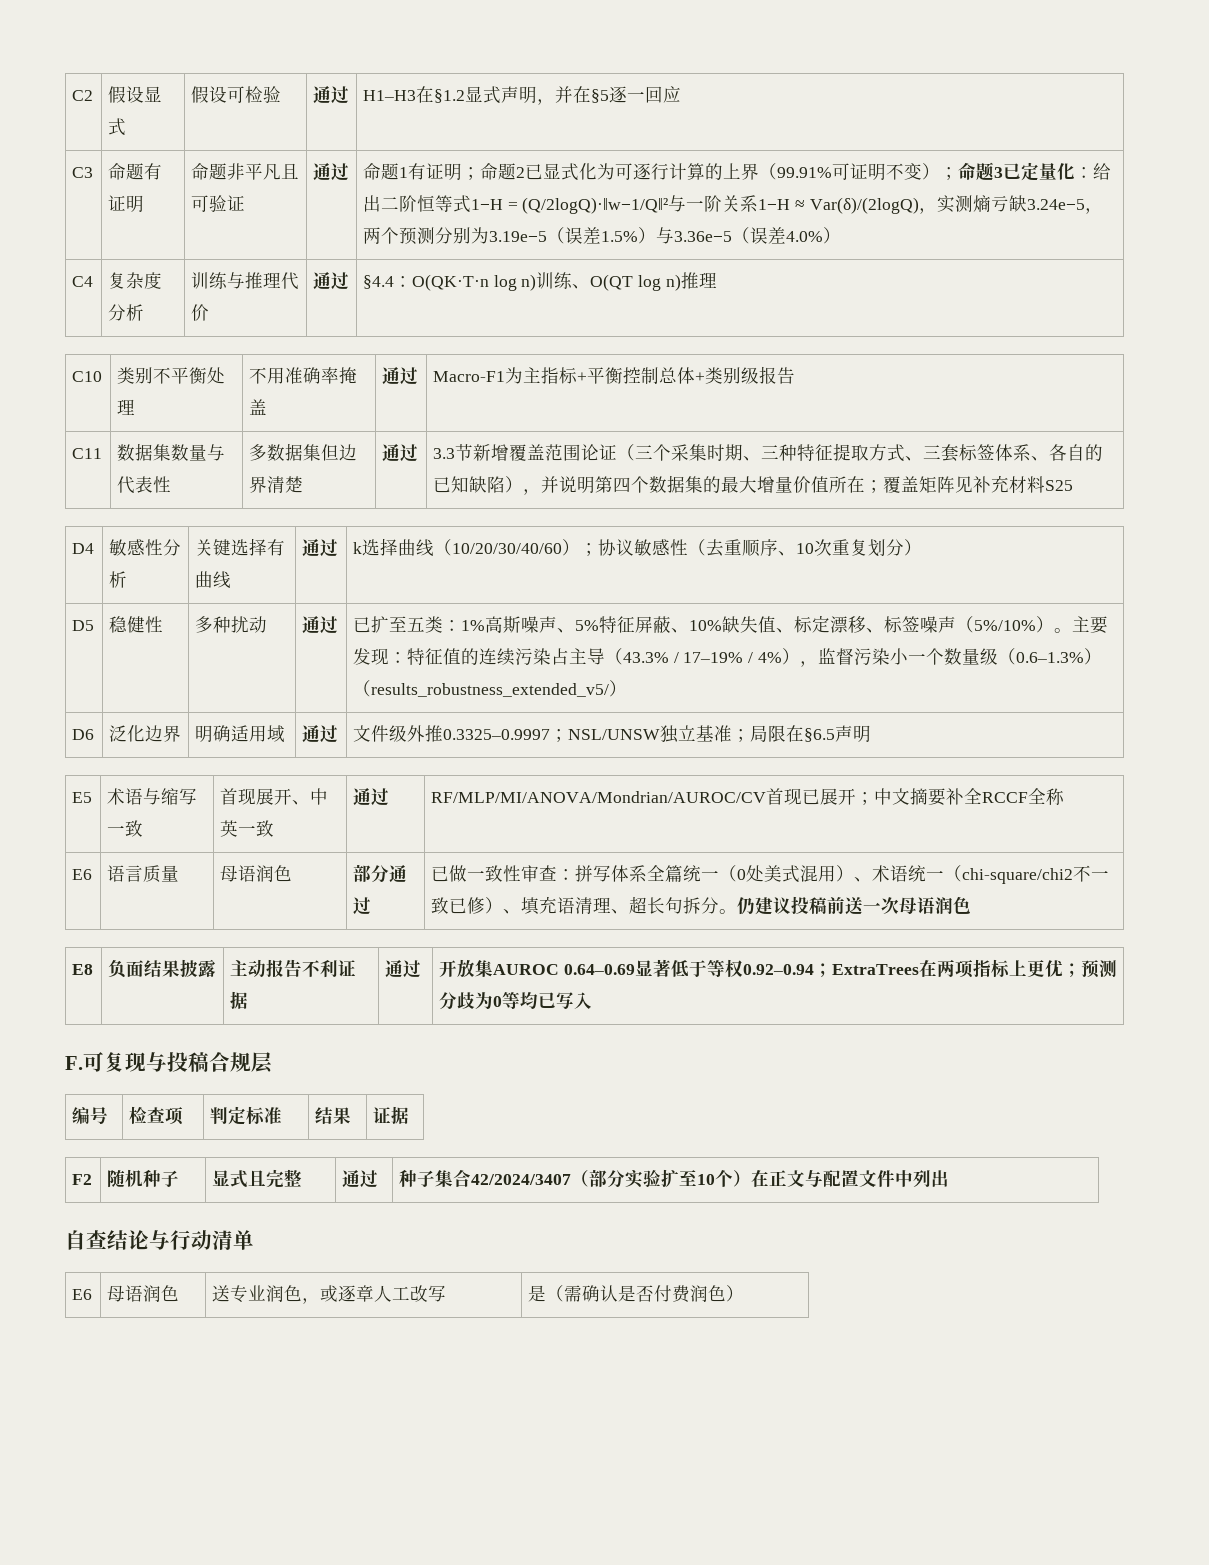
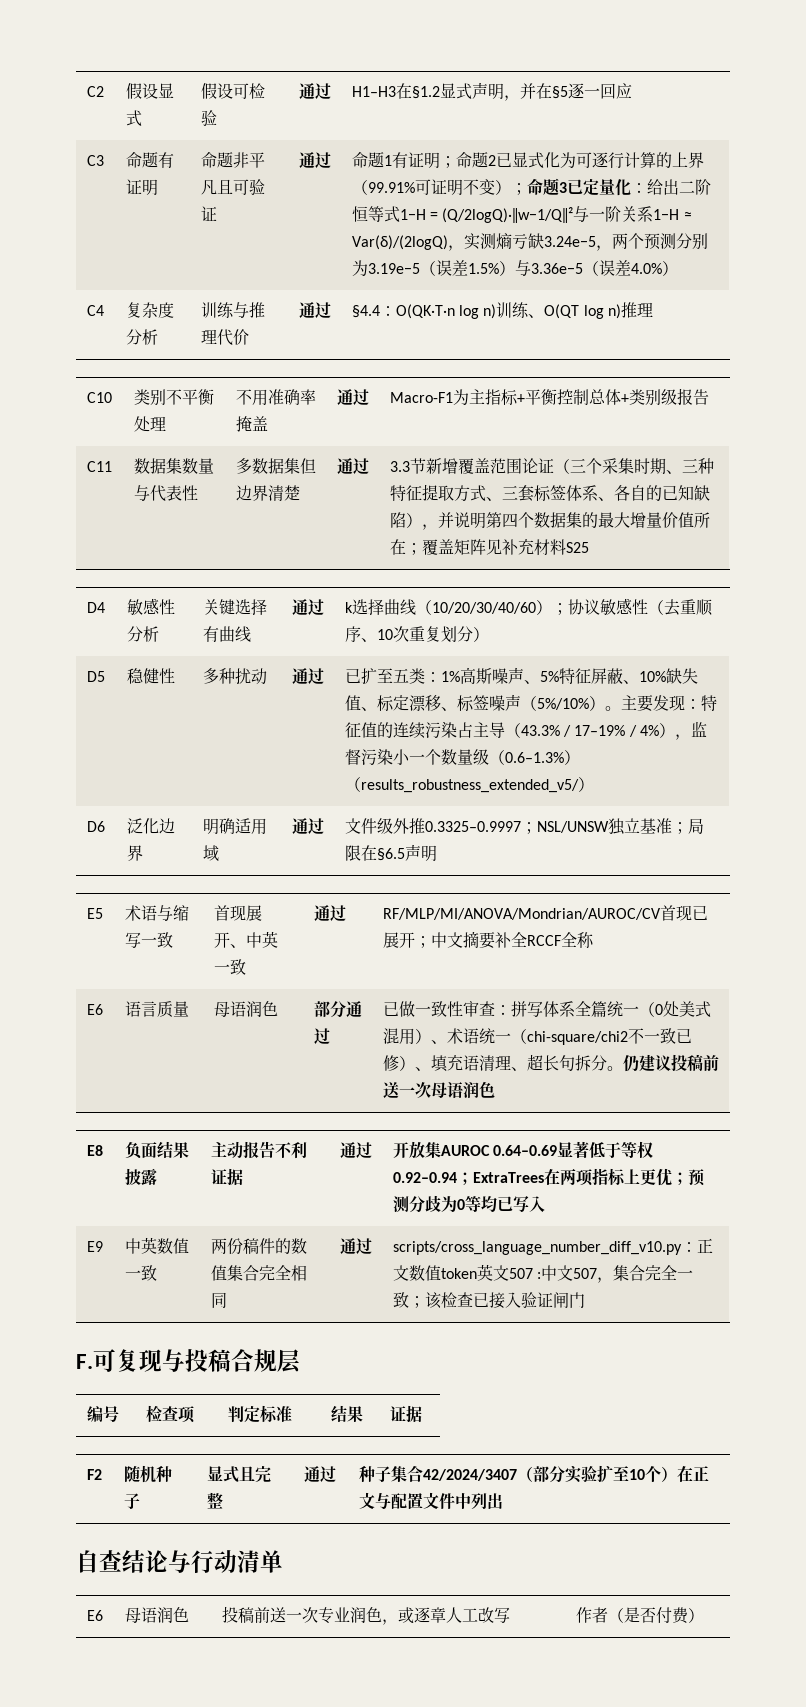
(593, 1000) none -> [86,1241,103,1252] [124,1237,189,1254] [124,1265,157,1281] [210,1238,307,1255] [210,1265,307,1281] [210,1292,227,1308] [339,1238,372,1255] [392,1238,713,1255] [392,1264,693,1283] [392,1292,585,1309] // E9 | 中英数值一致 | 两份稿件的数值集合完全相同 | 通过 | scripts/cross_language_number_diff_v10.py：正文数值token英文507 :中文507，集合完全一致；该检查已接入验证闸门
[212,1285,231,1302] 送 -> [221,1606,318,1623] 投稿前送一次
[528,1285,619,1302] 是（需确认 -> [575,1607,624,1623] 作者（
[690,1285,727,1302] 润色 -> (689, 1615) none

